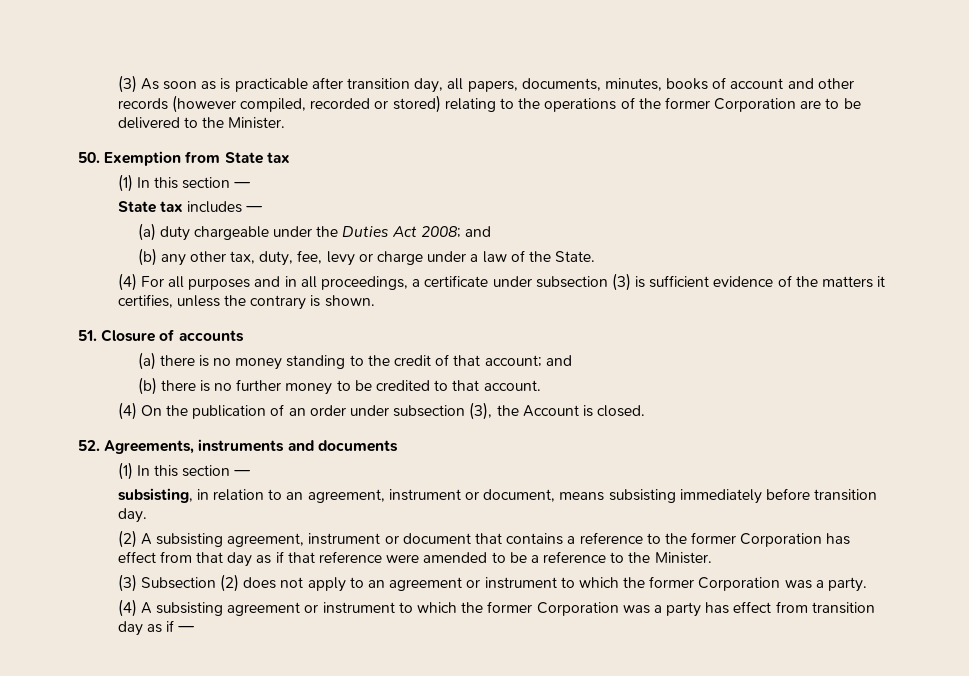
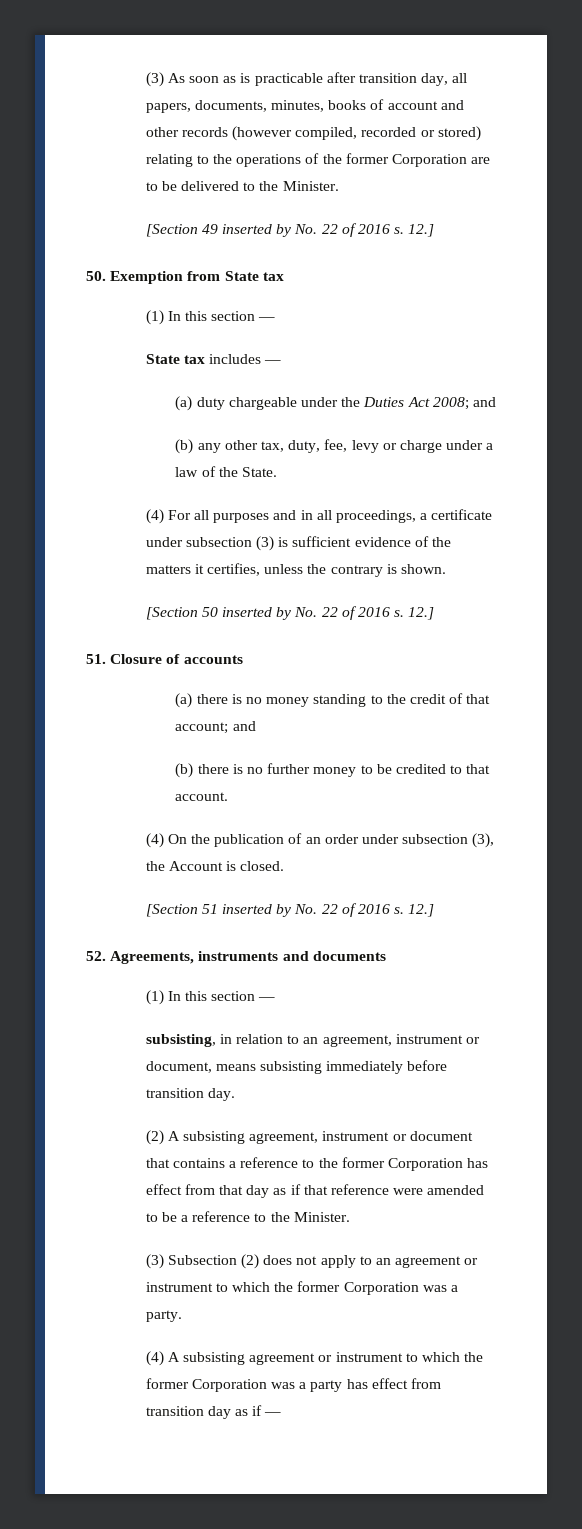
(286, 123) none -> [145,223,435,237] // [Section 49 inserted by No. 22 of 2016 s. 12.]
(375, 301) none -> [145,606,435,620] // [Section 50 inserted by No. 22 of 2016 s. 12.]
(646, 411) none -> [145,903,435,917] // [Section 51 inserted by No. 22 of 2016 s. 12.]

